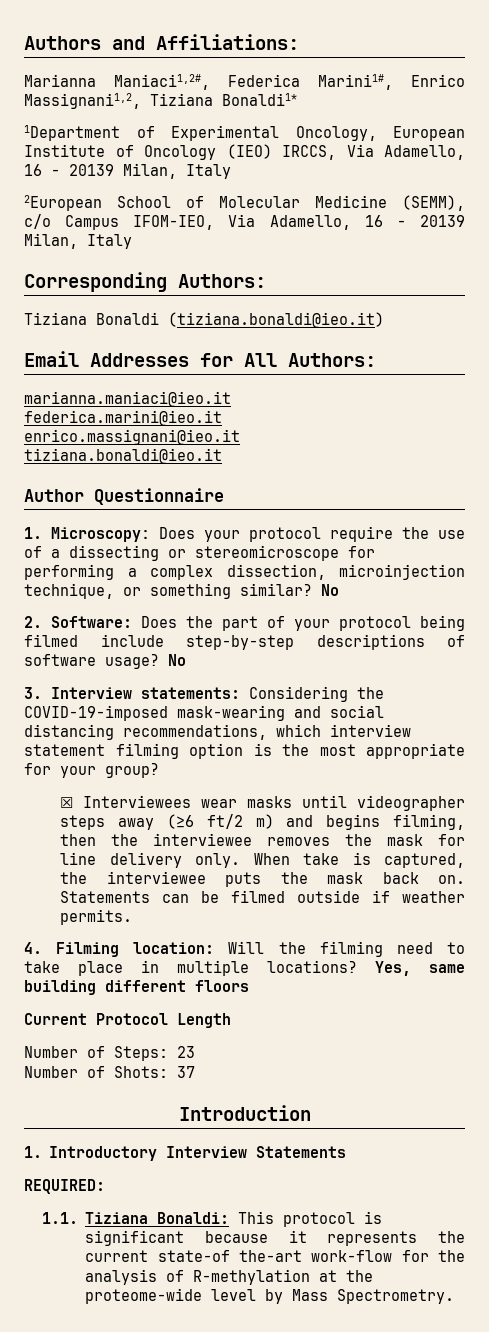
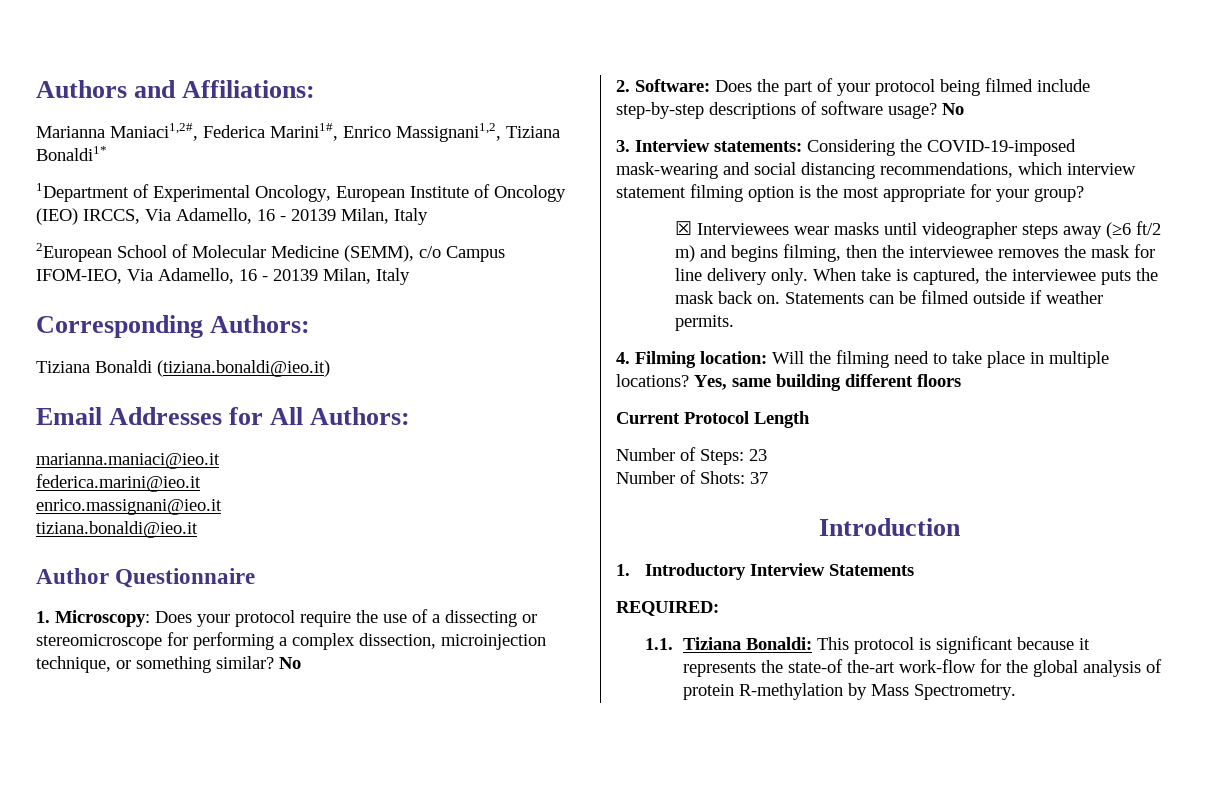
[85,1250,149,1262] current -> (783, 666) none
(465, 1256) none -> [1032,660,1078,677] global
[193,1269,374,1285] [85,1288,257,1304] R-methylation at the proteome-wide level -> [682,683,843,700] protein R-methylation

